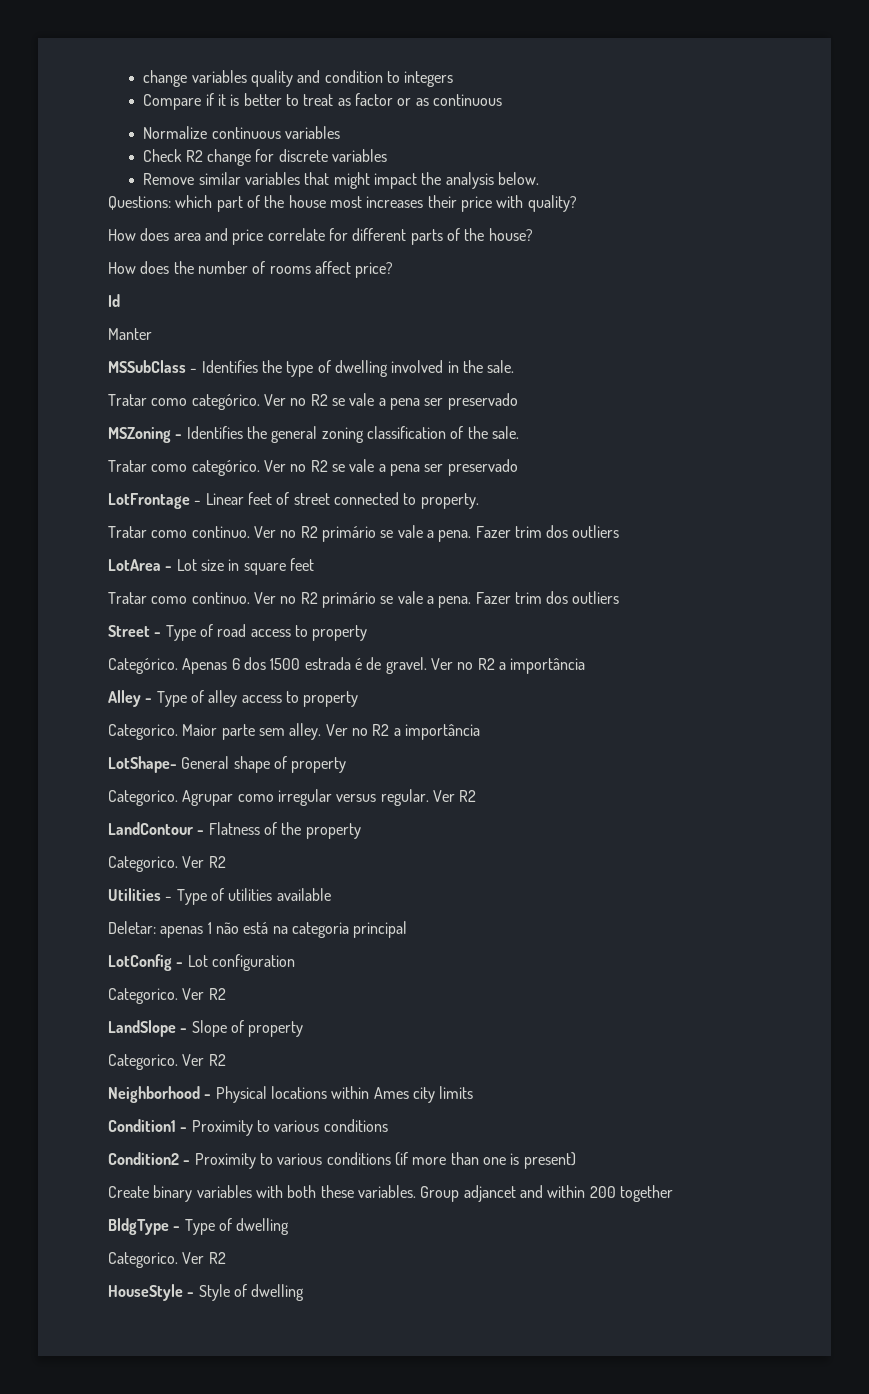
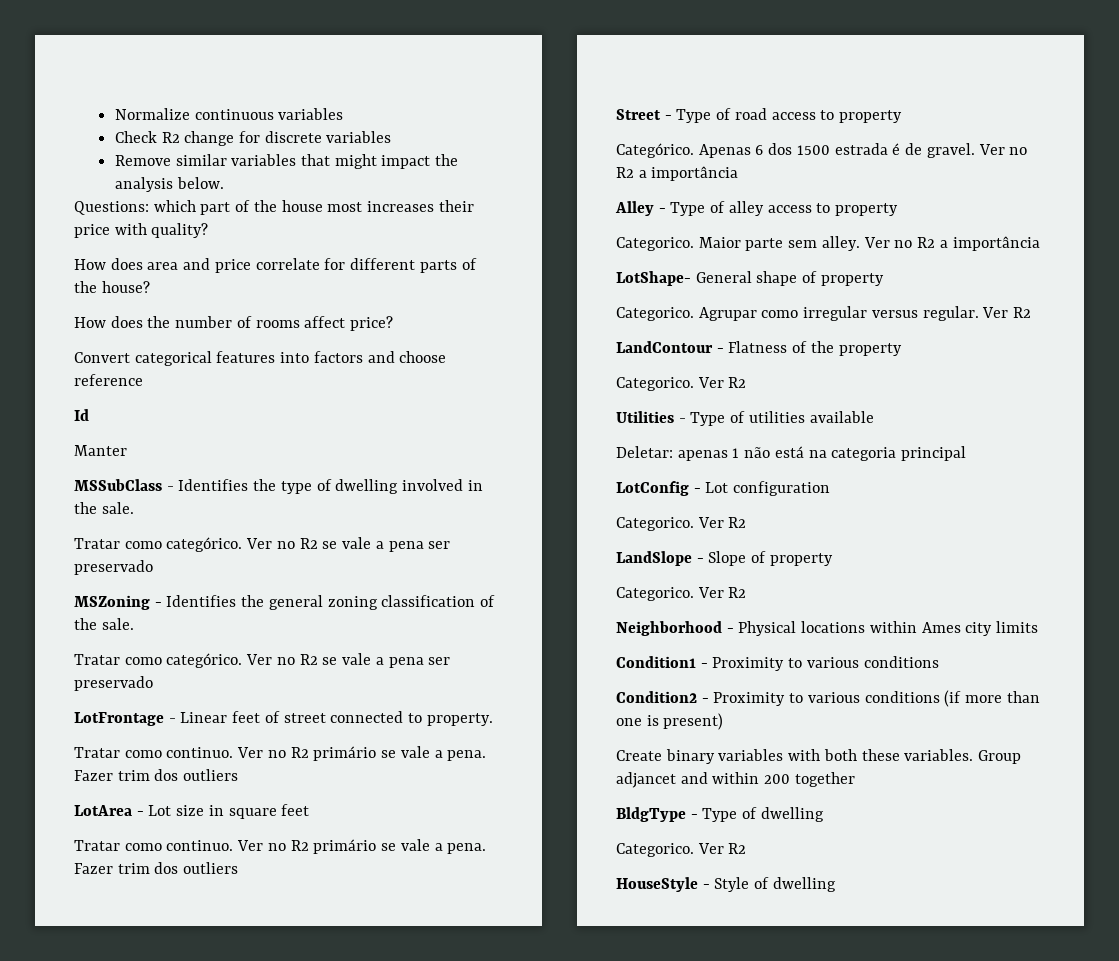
[143,70,454,87] [143,93,502,110] change variables quality and condition to integers // Compare if it is better to treat as factor or as continuous // -> (114, 114) none
(394, 270) none -> [74,351,447,366] [74,374,143,386] // Convert categorical features into factors and choose reference

